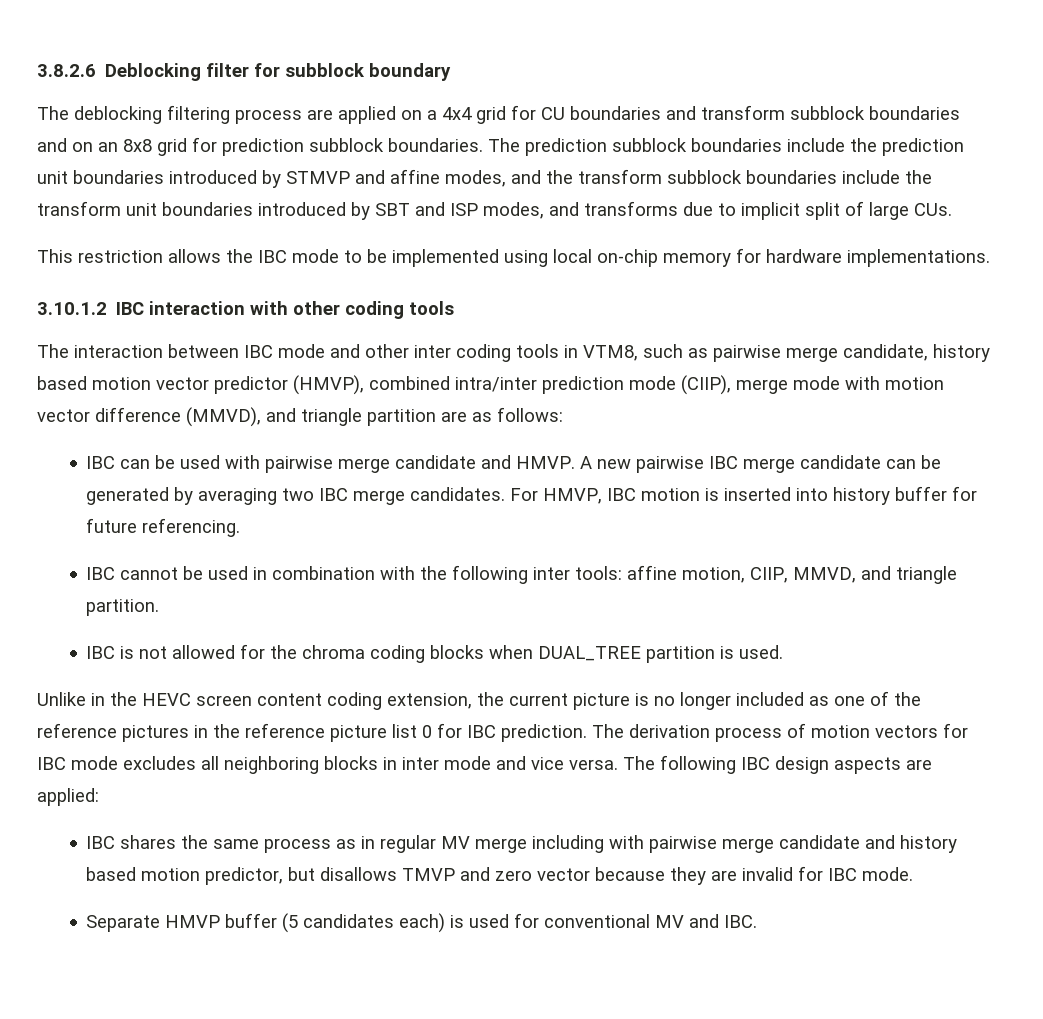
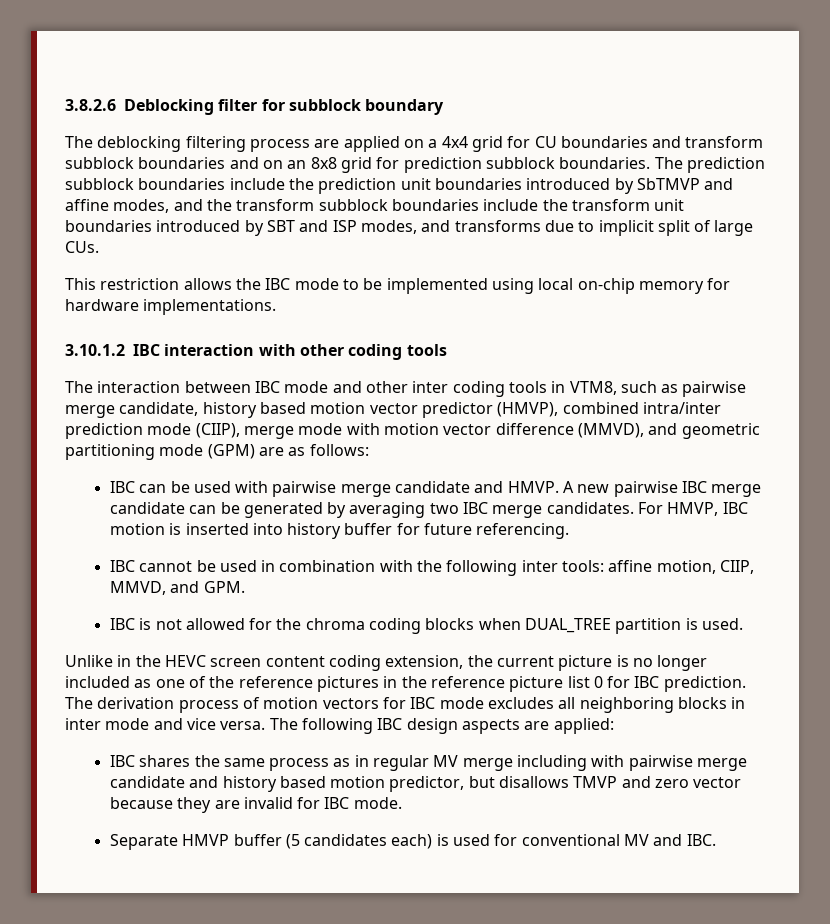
[286,171,350,184] STMVP -> [636,178,700,190] SbTMVP
[301,408,436,426] triangle partition -> [681,423,760,439] [65,444,255,460] geometric partitioning mode (GPM)
[896,566,958,584] [86,599,160,616] triangle partition. -> [203,581,245,593] GPM.

